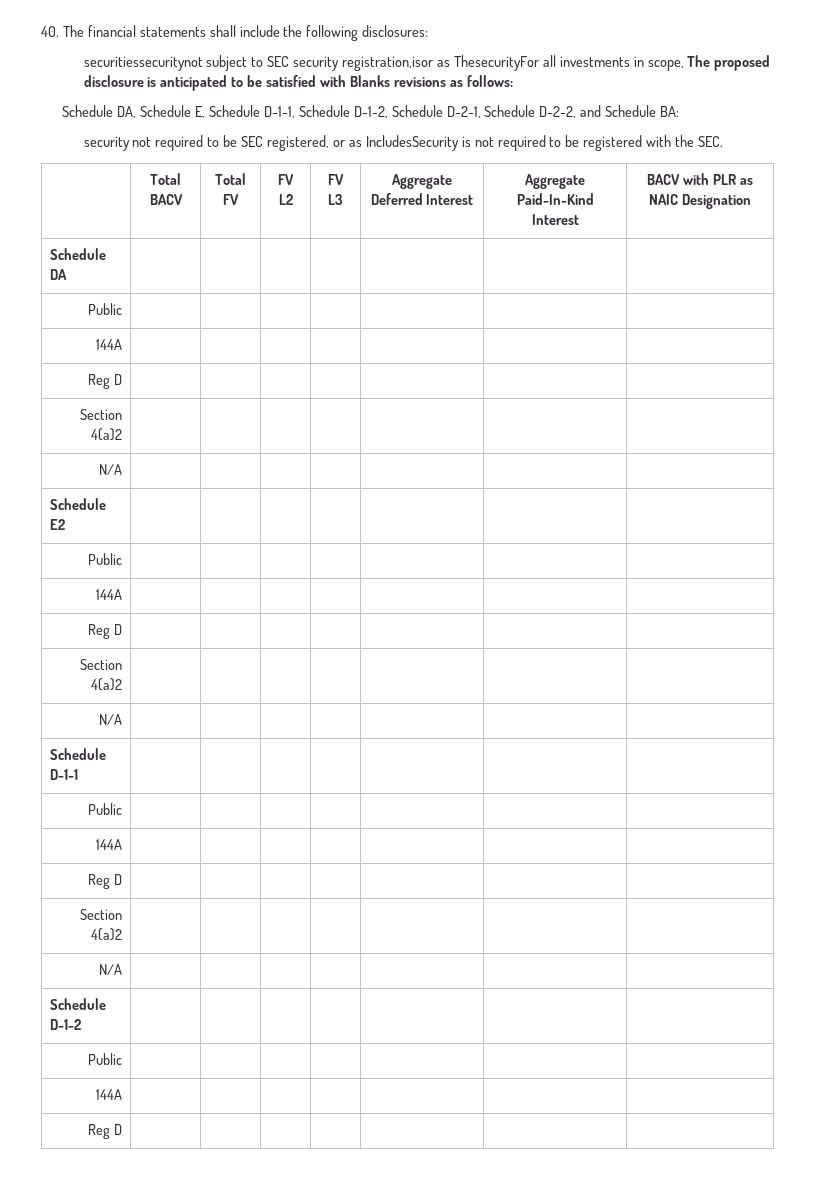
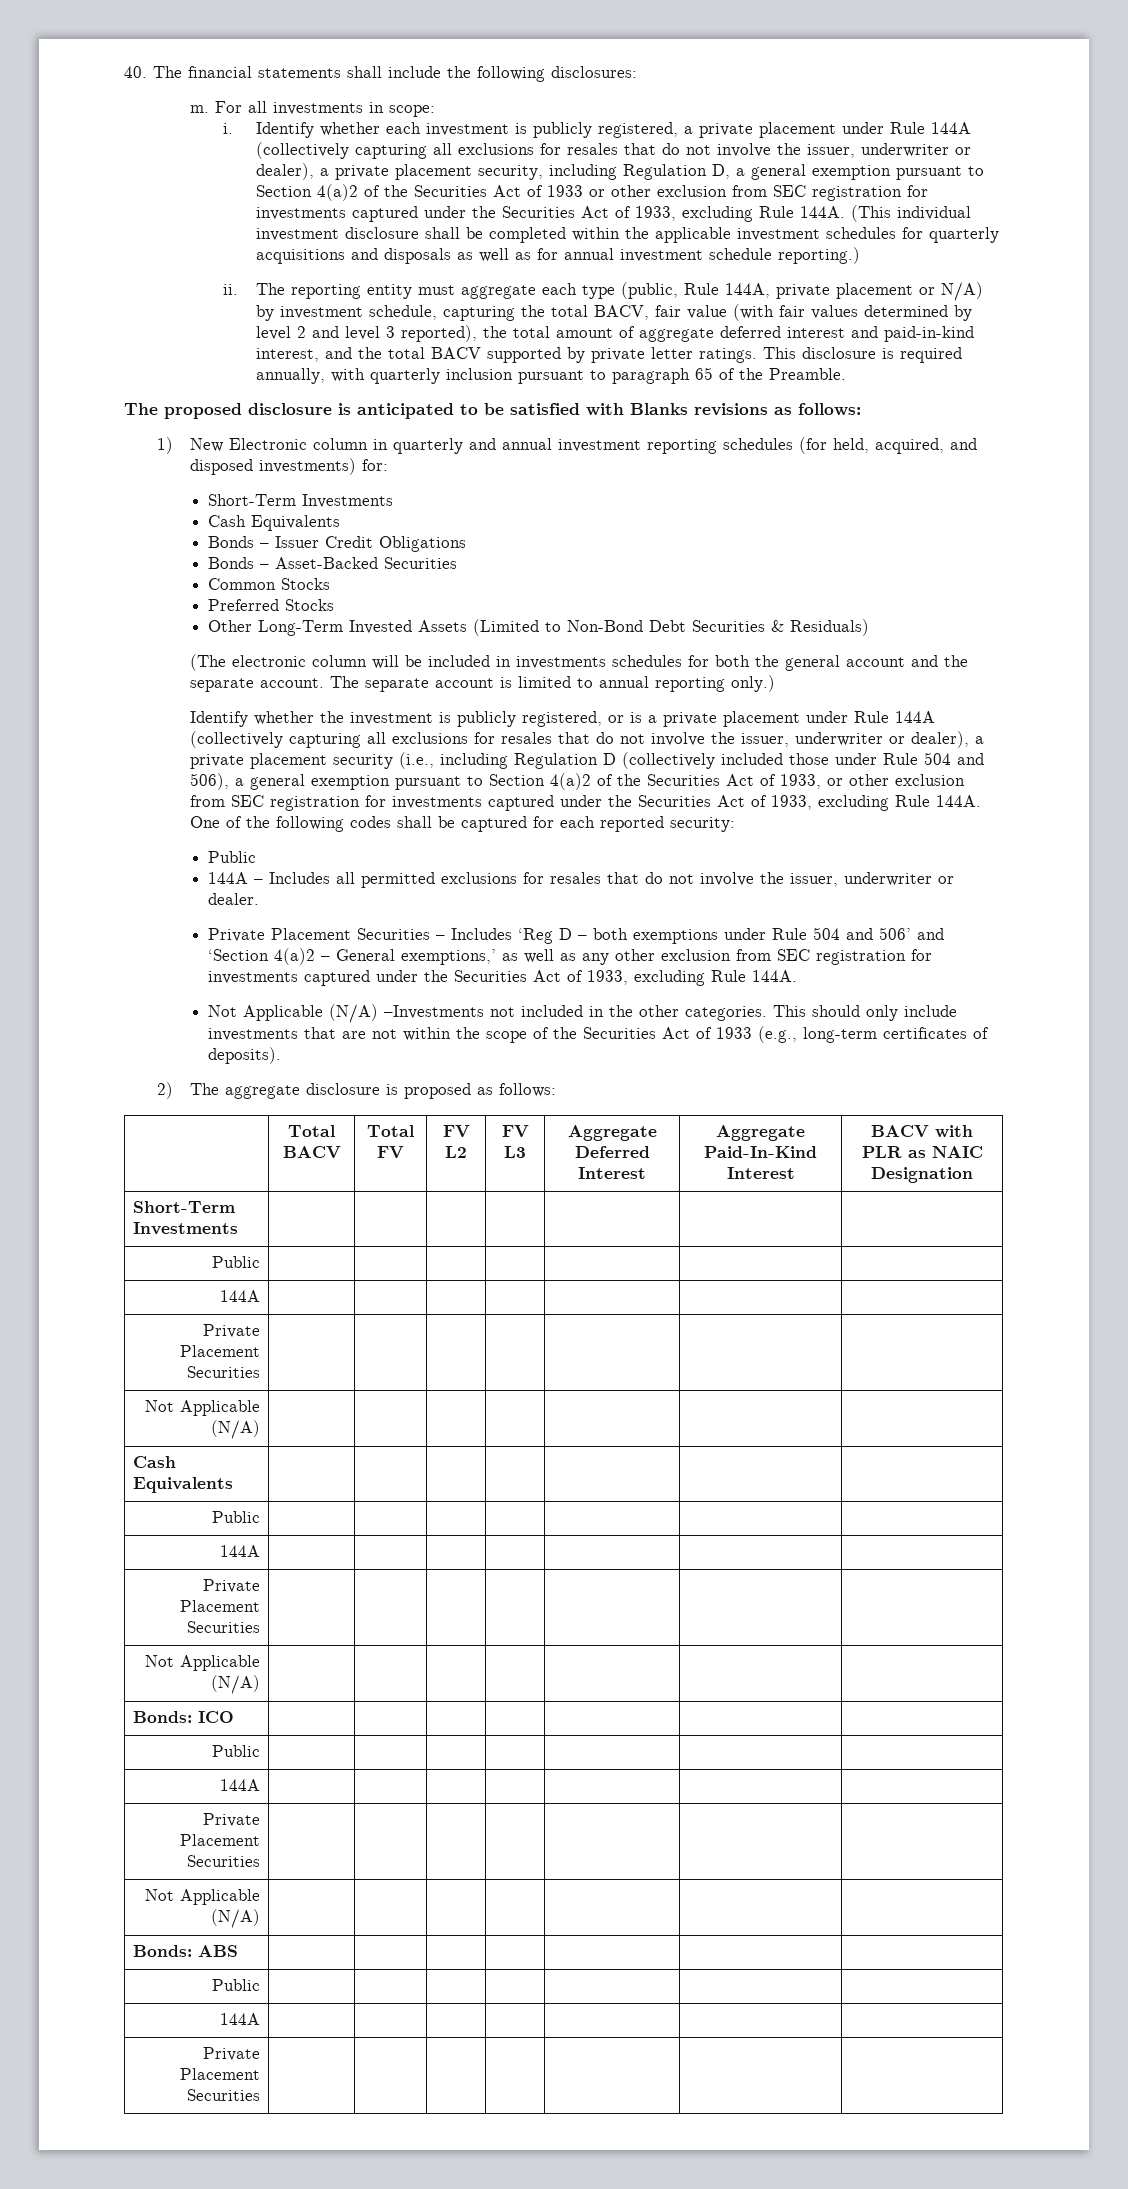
[83,55,684,71] securitiessecuritynot subject to SEC security registration,isor as ThesecurityFor all investments in scope, -> [189,101,435,117] [222,122,971,138] [255,142,971,159] [255,163,984,180] [255,184,928,201] [255,205,971,222] [255,227,999,243] [255,247,860,264] [222,282,983,301] [255,304,972,321] [255,325,974,342] [255,347,962,363] [255,367,846,384] m. For all investments in scope: // i. Identify whether each investment is publicly registered, a private placement under Rule 144A (collectively capturing all exclusions for resales that do not involve the issuer, underwriter or dealer), a private placement security, including Regulation D, a general exemption pursuant to Section 4(a)2 of the Securities Act of 1933 or other exclusion from SEC registration for investments captured under the Securities Act of 1933, excluding Rule 144A. (This individual investment disclosure shall be completed within the applicable investment schedules for quarterly acquisitions and disposals as well as for annual investment schedule reporting.) // ii. The reporting entity must aggregate each type (public, Rule 144A, private placement or N/A) by investment schedule, capturing the total BACV, fair value (with fair values determined by level 2 and level 3 reported), the total amount of aggregate deferred interest and paid-in-kind interest, and the total BACV supported by private letter ratings. This disclosure is required annually, with quarterly inclusion pursuant to paragraph 65 of the Preamble. //
[62,105,680,118] [83,135,723,151] Schedule DA, Schedule E, Schedule D-1-1, Schedule D-1-2, Schedule D-2-1, Schedule D-2-2, and Schedule BA: // security not required to be SEC registered, or as IncludesSecurity is not required to be registered with the SEC. -> [156,437,977,454] [189,458,388,475] [208,494,394,508] [208,515,341,531] [208,536,467,552] [208,557,458,569] [208,578,331,590] [208,599,335,611] [208,619,870,636] [189,654,968,671] [189,675,775,692] [189,711,935,727] [189,731,984,748] [189,752,984,769] [189,773,965,790] [189,795,981,811] [189,816,735,832] [208,851,257,863] [208,872,955,888] [208,893,260,905] [208,927,945,944] [208,948,933,965] [208,970,798,986] [208,1004,958,1023] [208,1026,990,1043] [208,1047,282,1064] [156,1082,556,1099] 1) New Electronic column in quarterly and annual investment reporting schedules (for held, acquired, and disposed investments) for: // Short-Term Investments // Cash Equivalents // Bonds – Issuer Credit Obligations // Bonds – Asset-Backed Securities // Common Stocks // Preferred Stocks // Other Long-Term Invested Assets (Limited to Non-Bond Debt Securities & Residuals) // (The electronic column will be included in investments schedules for both the general account and the separate account. The separate account is limited to annual reporting only.) // Identify whether the investment is publicly registered, or is a private placement under Rule 144A (collectively capturing all exclusions for resales that do not involve the issuer, underwriter or dealer), a private placement security (i.e., including Regulation D (collectively included those under Rule 504 and 506), a general exemption pursuant to Section 4(a)2 of the Securities Act of 1933, or other exclusion from SEC registration for investments captured under the Securities Act of 1933, excluding Rule 144A. One of the following codes shall be captured for each reported security: // Public // 144A – Includes all permitted exclusions for resales that do not involve the issuer, underwriter or dealer. // Private Placement Securities – Includes ‘Reg D – both exemptions under Rule 504 and 506’ and ‘Section 4(a)2 – General exemptions,’ as well as any other exclusion from SEC registration for investments captured under the Securities Act of 1933, excluding Rule 144A. // Not Applicable (N/A) –Investments not included in the other categories. This should only include investments that are not within the scope of the Securities Act of 1933 (e.g., long-term certificates of deposits). // 2) The aggregate disclosure is proposed as follows:
[50,248,107,260] [50,269,68,280] [87,303,122,315] [95,339,122,350] [87,374,122,389] [79,409,122,420] [90,428,122,441] [98,464,122,475] [50,498,107,510] [50,519,66,530] [87,553,122,565] [95,589,122,600] [87,624,122,639] [79,659,122,670] [90,678,122,691] [98,714,122,725] [50,748,107,760] [50,769,79,780] [87,803,122,815] [95,839,122,850] [87,874,122,889] [79,909,122,920] [90,928,122,941] [98,964,122,975] [50,998,107,1010] [50,1019,82,1030] [87,1053,122,1065] [95,1089,122,1100] [87,1124,122,1139] Schedule DA | | | | | | | // Public | | | | | | | // 144A | | | | | | | // Reg D | | | | | | | // Section 4(a)2 | | | | | | | // N/A | | | | | | | // Schedule E2 | | | | | | | // Public | | | | | | | // 144A | | | | | | | // Reg D | | | | | | | // Section 4(a)2 | | | | | | | // N/A | | | | | | | // Schedule D-1-1 | | | | | | | // Public | | | | | | | // 144A | | | | | | | // Reg D | | | | | | | // Section 4(a)2 | | | | | | | // N/A | | | | | | | // Schedule D-1-2 | | | | | | | // Public | | | | | | | // 144A | | | | | | | // Reg D -> [133,1201,236,1213] [133,1222,239,1235] [211,1256,260,1268] [219,1290,260,1302] [202,1324,260,1338] [179,1345,260,1357] [186,1366,260,1378] [144,1400,260,1416] [210,1420,260,1439] [133,1456,177,1468] [133,1477,234,1493] [211,1511,260,1523] [219,1545,260,1557] [202,1579,260,1593] [179,1600,260,1612] [186,1621,260,1633] [144,1655,260,1671] [210,1675,260,1694] [133,1711,235,1723] [211,1745,260,1757] [219,1779,260,1791] [202,1813,260,1827] [179,1834,260,1846] [186,1855,260,1867] [144,1889,260,1905] [210,1909,260,1928] [133,1945,239,1957] [211,1979,260,1991] [219,2013,260,2025] [202,2047,260,2061] [179,2068,260,2080] [186,2089,260,2101] Short-Term Investments | | | | | | | // Public | | | | | | | // 144A | | | | | | | // Private Placement Securities | | | | | | | // Not Applicable (N/A) | | | | | | | // Cash Equivalents | | | | | | | // Public | | | | | | | // 144A | | | | | | | // Private Placement Securities | | | | | | | // Not Applicable (N/A) | | | | | | | // Bonds: ICO | | | | | | | // Public | | | | | | | // 144A | | | | | | | // Private Placement Securities | | | | | | | // Not Applicable (N/A) | | | | | | | // Bonds: ABS | | | | | | | // Public | | | | | | | // 144A | | | | | | | // Private Placement Securities

